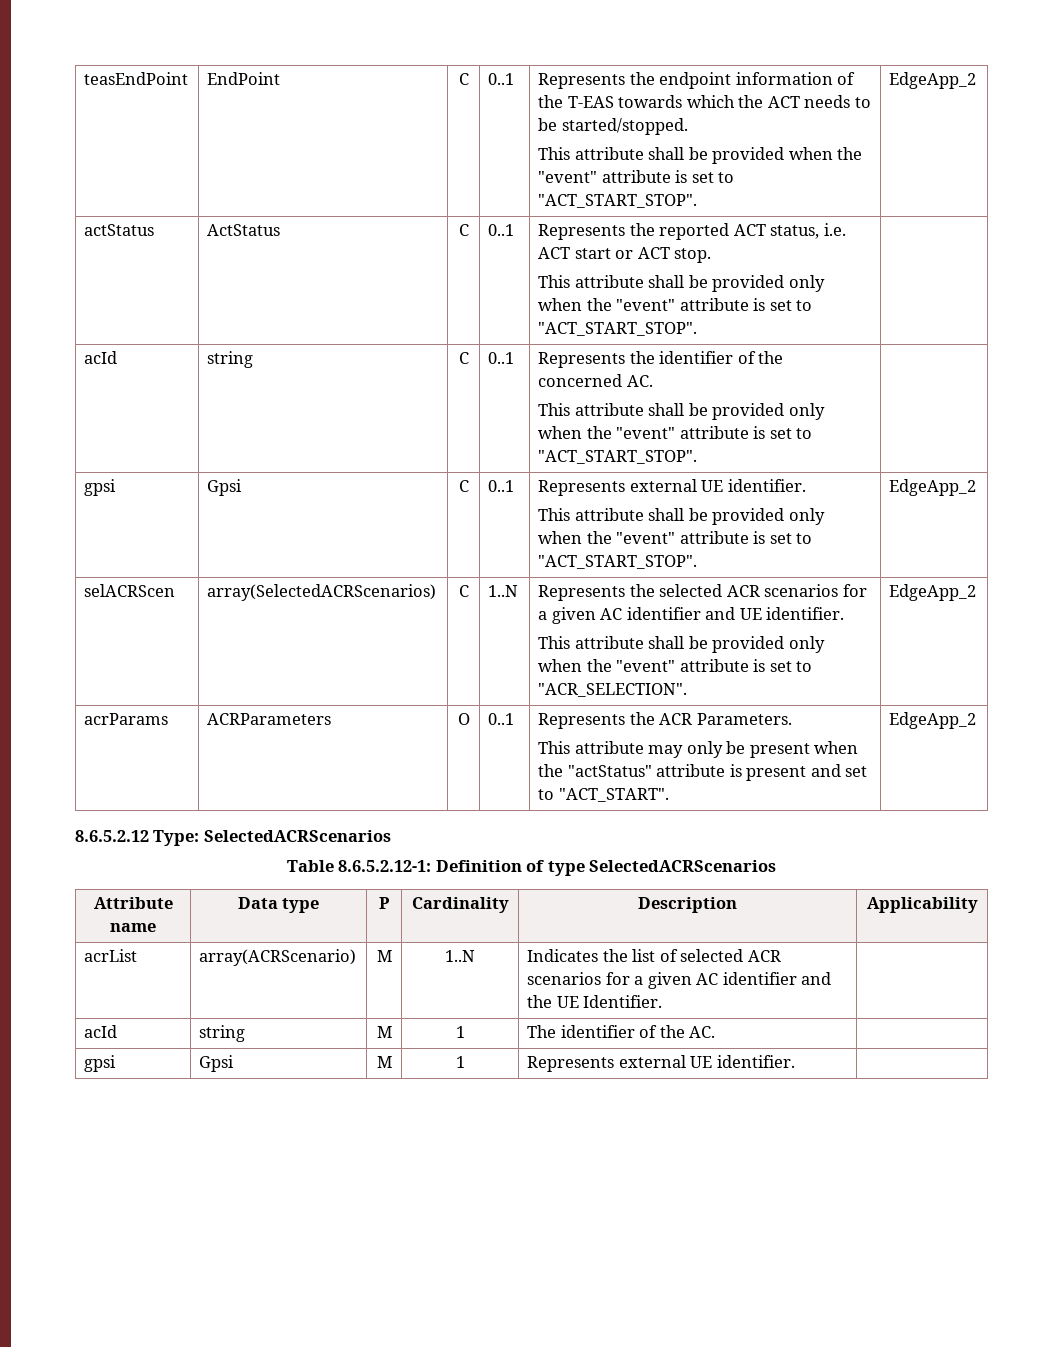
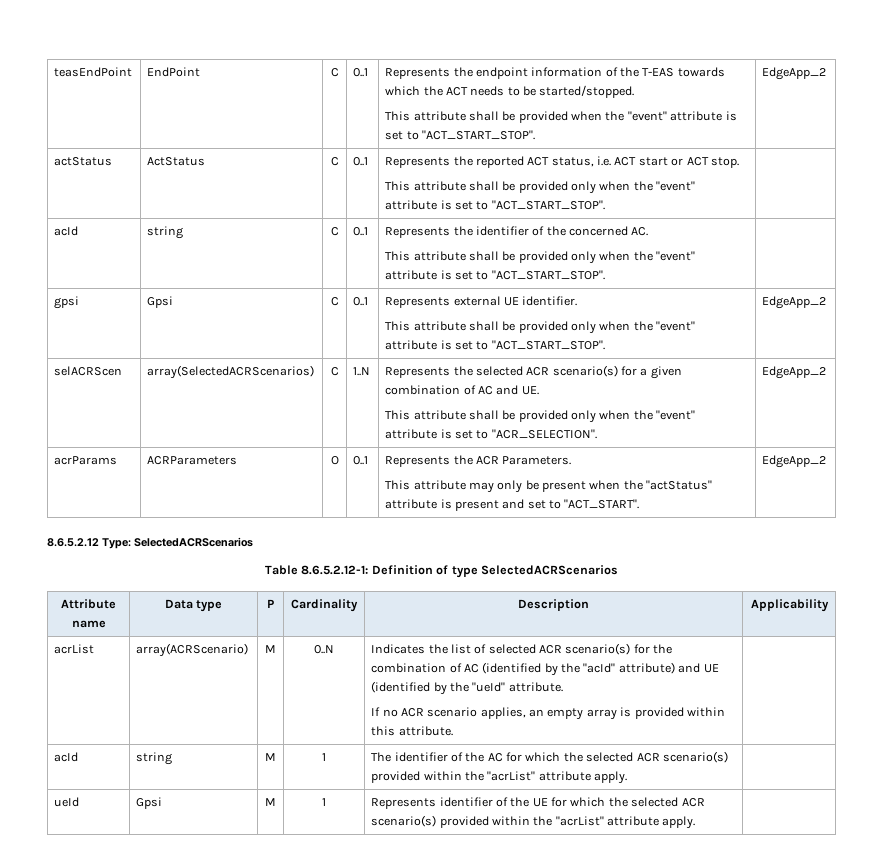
[764,584,867,597] [538,607,845,624] scenarios for a given AC identifier and UE identifier. -> [552,365,682,379] [385,385,539,395] scenario(s) for a given combination of AC and UE.
[445,950,475,962] 1..N -> [314,645,335,654] 0..N
[527,972,832,989] [527,995,663,1008] scenarios for a given AC identifier and the UE Identifier. -> [565,643,673,655] [371,662,719,676] [371,681,563,695] [371,707,725,720] [371,726,453,736] scenario(s) for the combination of AC (identified by the "acId" attribute) and UE (identified by the "ueId" attribute. // If no ACR scenario applies, an empty array is provided within this attribute.
[689,1026,716,1038] [84,1055,117,1072] [199,1055,235,1072] [376,1056,392,1068] [455,1056,465,1068] [527,1055,795,1072] AC. | // gpsi | Gpsi | M | 1 | Represents external UE identifier. -> [487,751,728,763] [371,771,628,784] [54,797,80,807] [136,797,163,809] [265,798,276,806] [322,798,327,806] [371,797,705,809] [371,815,696,829] AC for which the selected ACR scenario(s) provided within the "acrList" attribute apply. | // ueId | Gpsi | M | 1 | Represents identifier of the UE for which the selected ACR scenario(s) provided within the "acrList" attribute apply.

